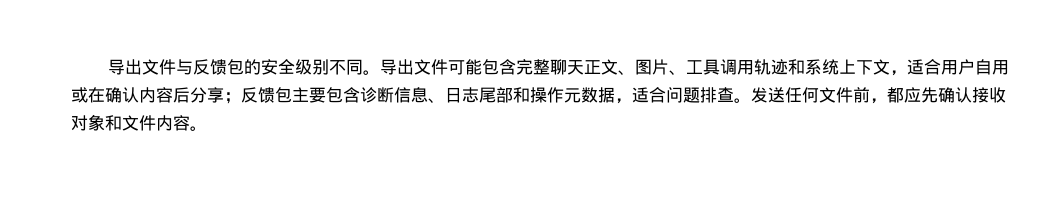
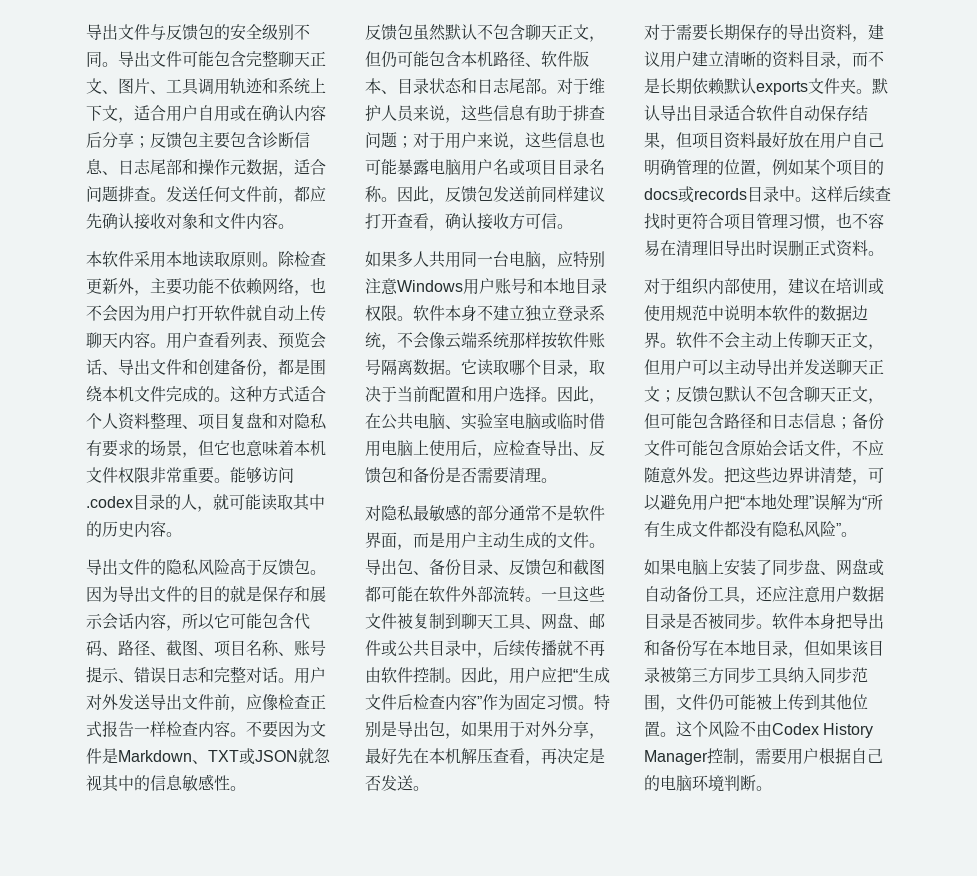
(207, 128) none -> [86,250,326,268] [86,277,326,296] [86,305,326,322] [86,332,326,349] [86,359,326,377] [86,385,326,403] [86,412,327,430] [86,439,326,458] [86,467,294,484] [86,494,325,512] [86,521,182,537] [86,558,326,576] [86,586,326,602] [86,613,310,631] [86,640,326,657] [86,666,326,684] [86,694,326,712] [86,720,326,738] [86,748,331,765] [86,774,246,792] [365,24,605,42] [365,51,589,68] [365,78,605,94] [365,105,605,123] [365,131,605,150] [365,159,605,176] [365,186,605,204] [365,213,573,231] [365,251,605,269] [365,277,607,295] [365,305,605,322] [365,332,605,350] [365,359,605,377] [365,386,605,404] [365,413,605,430] [365,440,605,458] [365,467,557,484] [365,504,605,522] [365,532,605,550] [365,559,605,576] [365,586,605,603] [365,613,605,630] [365,640,605,658] [365,667,610,685] [365,694,610,711] [365,721,605,739] [365,748,605,766] [365,775,429,791] [644,24,884,42] [644,51,884,69] [644,78,888,95] [644,105,868,122] [644,132,884,150] [644,159,884,177] [644,186,891,203] [644,212,884,231] [644,240,884,257] [644,278,884,296] [644,305,868,322] [644,332,884,350] [644,359,884,376] [644,386,884,404] [644,413,884,430] [644,440,884,458] [644,467,884,485] [644,493,883,511] [644,521,857,538] [644,559,884,576] [644,586,884,604] [644,613,884,629] [644,639,884,658] [644,666,868,684] [644,694,868,712] [644,721,874,738] [644,747,883,766] [644,775,772,792] // 本软件采用本地读取原则。除检查更新外，主要功能不依赖网络，也不会因为用户打开软件就自动上传聊天内容。用户查看列表、预览会话、导出文件和创建备份，都是围绕本机文件完成的。这种方式适合个人资料整理、项目复盘和对隐私有要求的场景，但它也意味着本机文件权限非常重要。能够访问.codex目录的人，就可能读取其中的历史内容。 // 导出文件的隐私风险高于反馈包。因为导出文件的目的就是保存和展示会话内容，所以它可能包含代码、路径、截图、项目名称、账号提示、错误日志和完整对话。用户对外发送导出文件前，应像检查正式报告一样检查内容。不要因为文件是Markdown、TXT或JSON就忽视其中的信息敏感性。 // 反馈包虽然默认不包含聊天正文，但仍可能包含本机路径、软件版本、目录状态和日志尾部。对于维护人员来说，这些信息有助于排查问题；对于用户来说，这些信息也可能暴露电脑用户名或项目目录名称。因此，反馈包发送前同样建议打开查看，确认接收方可信。 // 如果多人共用同一台电脑，应特别注意Windows用户账号和本地目录权限。软件本身不建立独立登录系统，不会像云端系统那样按软件账号隔离数据。它读取哪个目录，取决于当前配置和用户选择。因此，在公共电脑、实验室电脑或临时借用电脑上使用后，应检查导出、反馈包和备份是否需要清理。 // 对隐私最敏感的部分通常不是软件界面，而是用户主动生成的文件。导出包、备份目录、反馈包和截图都可能在软件外部流转。一旦这些文件被复制到聊天工具、网盘、邮件或公共目录中，后续传播就不再由软件控制。因此，用户应把“生成文件后检查内容”作为固定习惯。特别是导出包，如果用于对外分享，最好先在本机解压查看，再决定是否发送。 // 对于需要长期保存的导出资料，建议用户建立清晰的资料目录，而不是长期依赖默认exports文件夹。默认导出目录适合软件自动保存结果，但项目资料最好放在用户自己明确管理的位置，例如某个项目的docs或records目录中。这样后续查找时更符合项目管理习惯，也不容易在清理旧导出时误删正式资料。 // 对于组织内部使用，建议在培训或使用规范中说明本软件的数据边界。软件不会主动上传聊天正文，但用户可以主动导出并发送聊天正文；反馈包默认不包含聊天正文，但可能包含路径和日志信息；备份文件可能包含原始会话文件，不应随意外发。把这些边界讲清楚，可以避免用户把“本地处理”误解为“所有生成文件都没有隐私风险”。 // 如果电脑上安装了同步盘、网盘或自动备份工具，还应注意用户数据目录是否被同步。软件本身把导出和备份写在本地目录，但如果该目录被第三方同步工具纳入同步范围，文件仍可能被上传到其他位置。这个风险不由Codex History Manager控制，需要用户根据自己的电脑环境判断。

